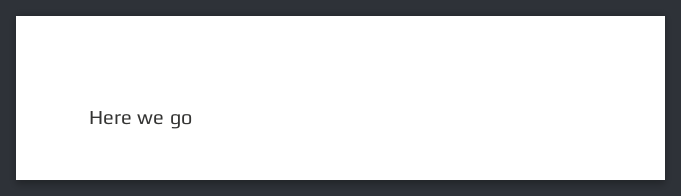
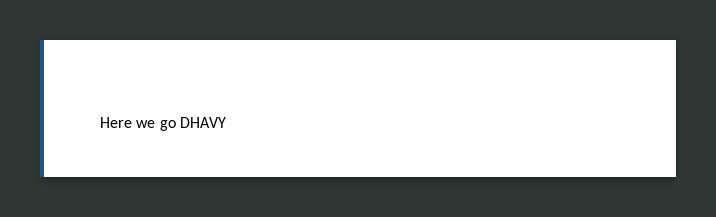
(192, 121) none -> [179,117,226,128] DHAVY

